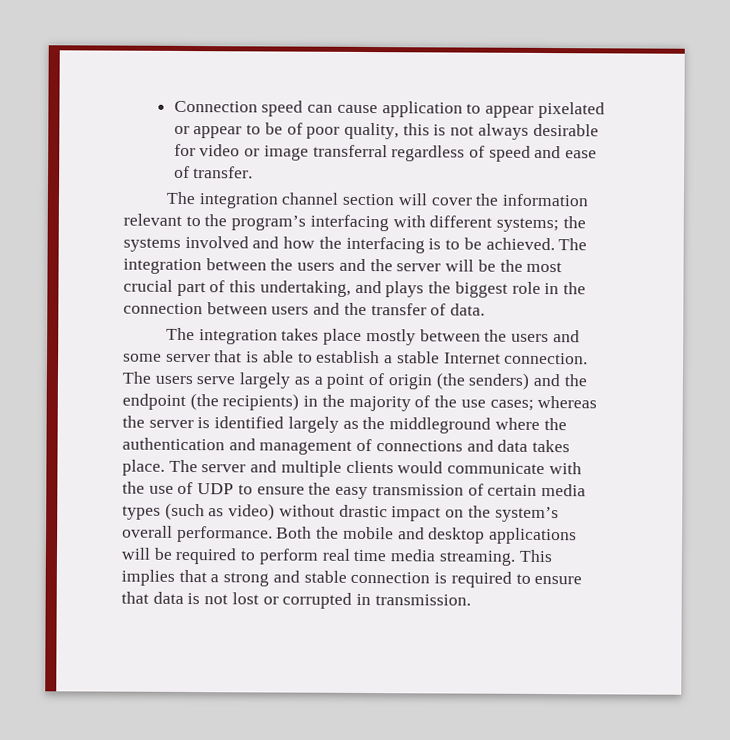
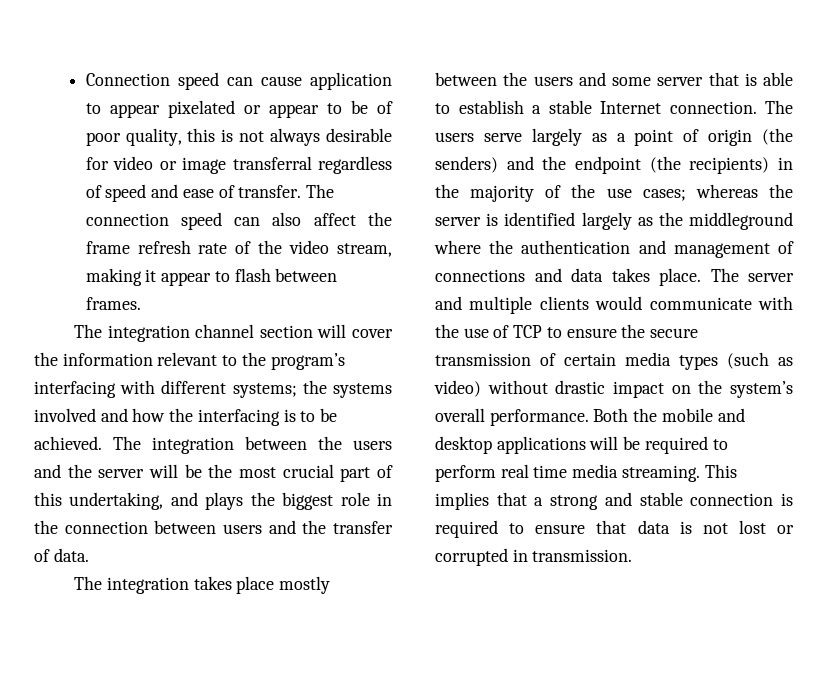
(254, 172) none -> [305,184,334,198] [85,212,393,230] [85,240,392,257] [85,268,338,286] [85,297,141,310] The connection speed can also affect the frame refresh rate of the video stream, making it appear to flash between frames.
[197,483,235,495] UDP -> [513,325,543,338] TCP
[335,486,369,500] easy -> [650,328,699,338] secure

